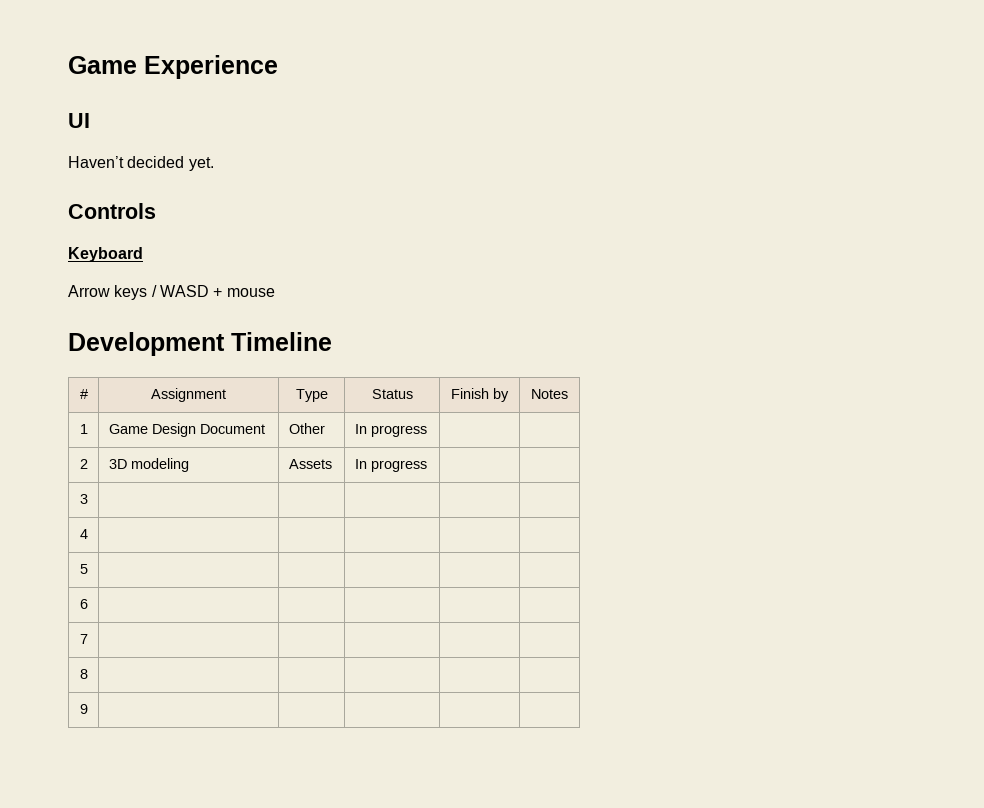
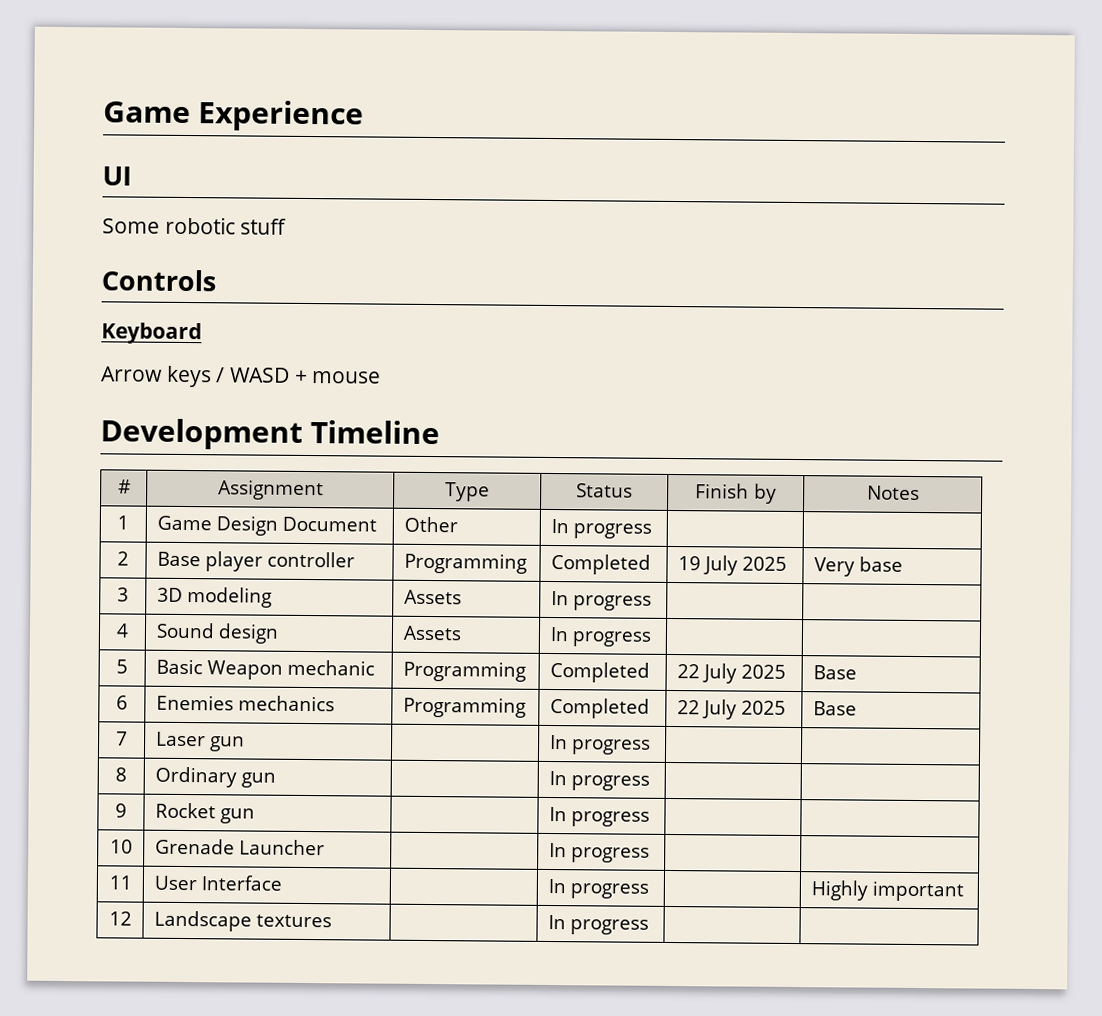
[68,156,214,171] Haven’t decided yet. -> [102,216,288,235] Some robotic stuff
(88, 464) none -> [156,551,356,572] [403,552,527,574] [550,553,651,575] [677,555,788,576] [813,556,904,577] [117,587,129,602] | Base player controller | Programming | Completed | 19 July 2025 | Very base // 3
[79,494,88,504] // 3 | | | | | -> (653, 603) none
[79,564,88,574] [79,599,88,609] [79,634,88,644] [79,669,88,679] [79,704,88,714] | | | | // 5 | | | | | // 6 | | | | | // 7 | | | | | // 8 | | | | | // 9 | | | -> [155,622,280,644] [402,625,462,641] [549,626,652,647] [116,659,128,674] [155,658,376,680] [402,660,526,682] [549,661,650,683] [676,663,787,684] [812,665,857,680] [116,695,128,710] [155,694,336,712] [402,696,526,718] [549,697,650,719] [676,699,787,720] [812,701,857,716] [116,731,128,746] [155,731,246,752] [549,734,652,755] [115,767,127,782] [154,766,277,788] [548,770,651,791] [115,803,127,818] [154,802,256,824] [548,806,651,827] [109,839,133,854] [154,838,326,856] [548,842,651,863] [108,875,132,890] [153,875,283,891] [547,878,650,899] [810,880,965,902] [108,911,132,926] [153,910,333,932] [547,914,650,935] Sound design | Assets | In progress | | // 5 | Basic Weapon mechanic | Programming | Completed | 22 July 2025 | Base // 6 | Enemies mechanics | Programming | Completed | 22 July 2025 | Base // 7 | Laser gun | | In progress | | // 8 | Ordinary gun | | In progress | | // 9 | Rocket gun | | In progress | | // 10 | Grenade Launcher | | In progress | | // 11 | User Interface | | In progress | | Highly important // 12 | Landscape textures | | In progress

